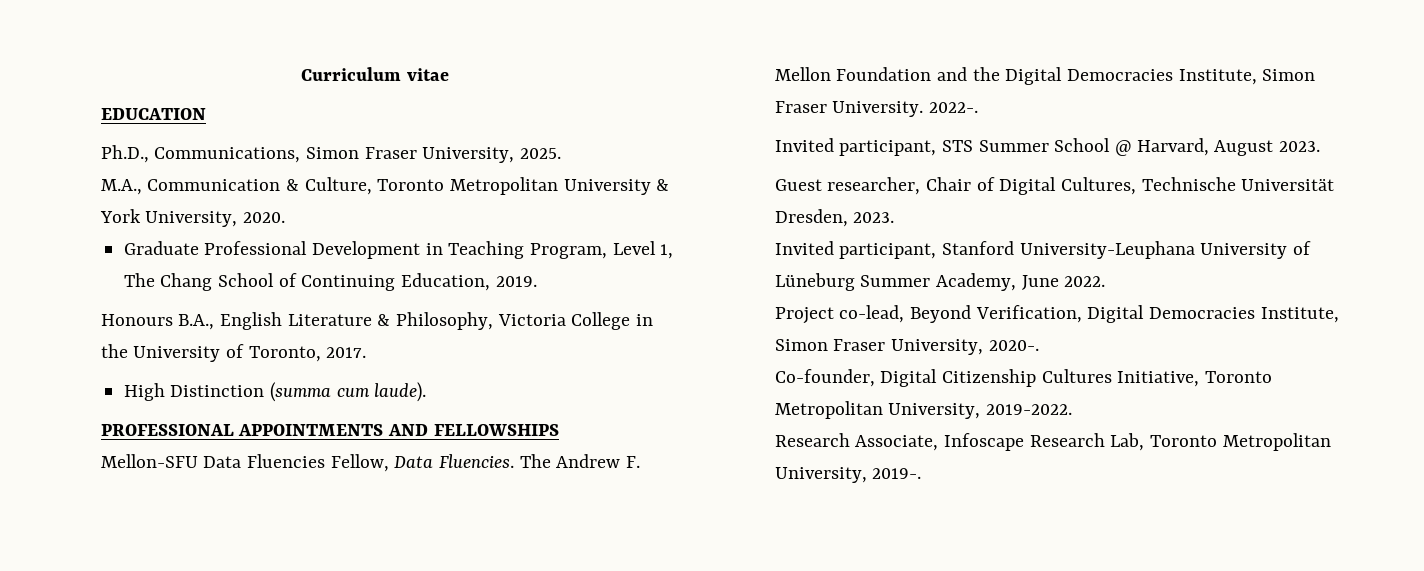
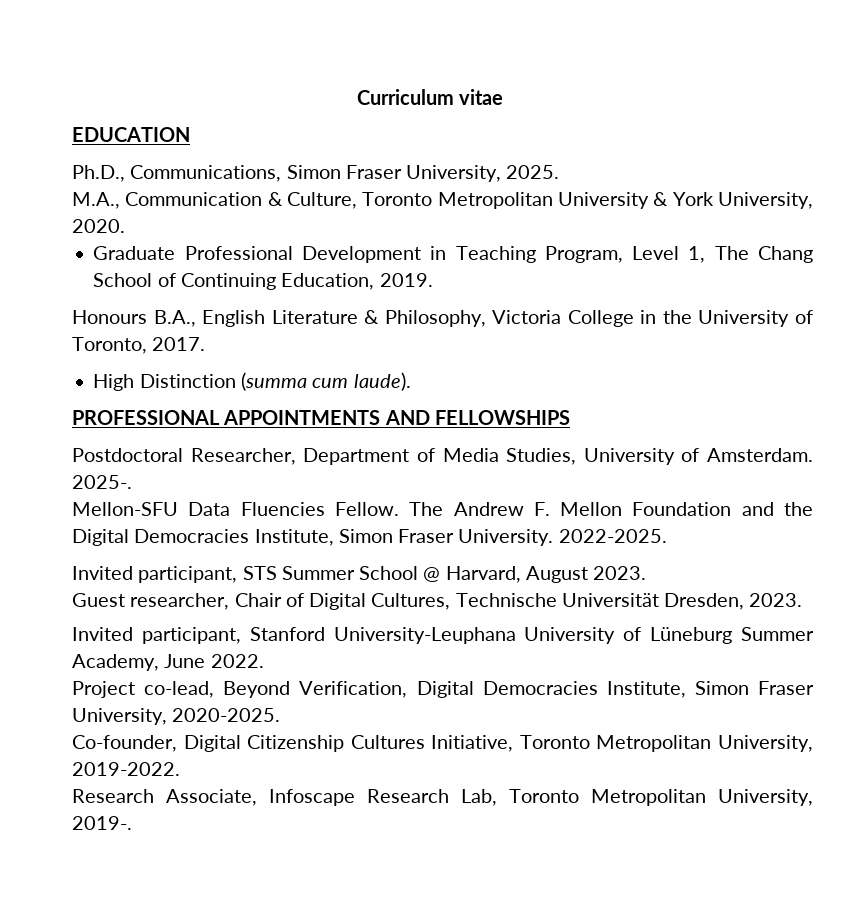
(559, 430) none -> [72,448,814,465] [72,475,133,489] // Postdoctoral Researcher, Department of Media Studies, University of Amsterdam. 2025-.
[330,454,514,472] Fellow, Data Fluencies. -> [334,502,399,516] Fellow.
[928,102,978,113] 2022-. -> [558,529,667,543] 2022-2025.
[988,340,1039,351] 2020-. -> [172,708,281,722] 2020-2025.

